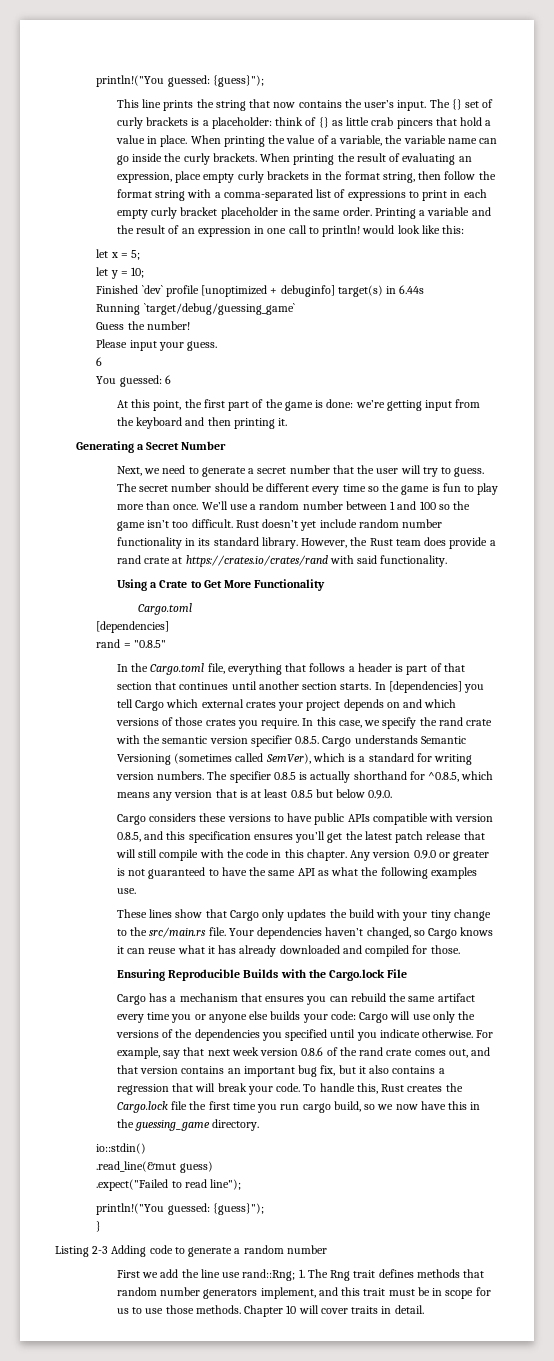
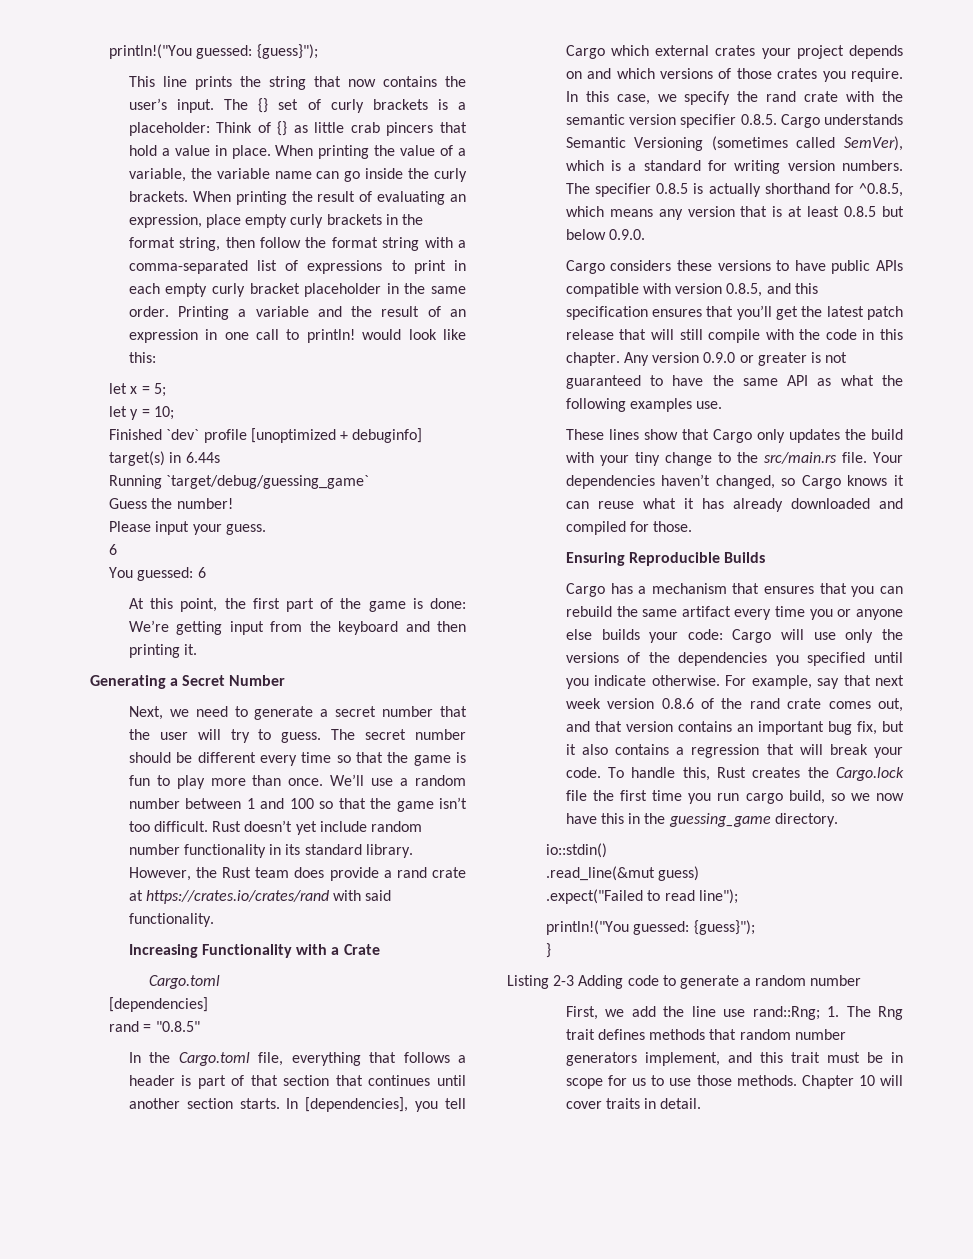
[275,117,304,126] think -> [216,122,253,133] Think
[355,400,385,408] we’re -> [128,620,169,632] We’re
(379, 489) none -> [355,752,383,763] that
(450, 507) none -> [338,798,366,809] that
[116,579,147,591] Using -> [128,944,328,958] Increasing Functionality with
[190,579,326,591] to Get More Functionality -> (380, 949) none
[388,681,462,693] [dependencies] -> [305,1097,409,1112] [dependencies],
(293, 837) none -> [706,306,734,317] that
[280,969,408,981] with the Cargo.lock File -> (766, 557) none
(305, 999) none -> [819,583,847,594] that
[116,1270,140,1278] First -> [565,1006,598,1020] First,

